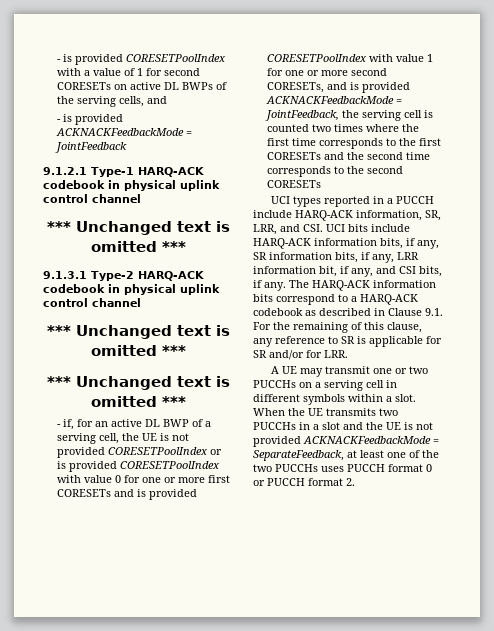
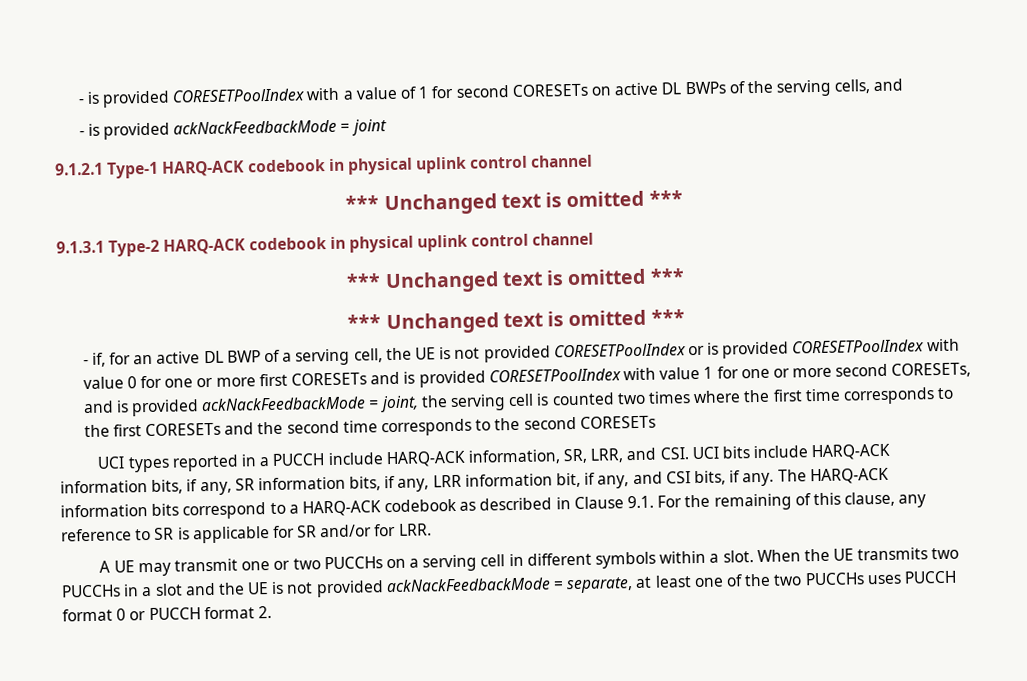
[56,128,193,136] [55,142,128,153] ACKNACKFeedbackMode = JointFeedback -> [173,119,387,136] ackNackFeedbackMode = joint
[266,96,403,104] [265,110,340,121] ACKNACKFeedbackMode = JointFeedback, -> [201,395,419,413] ackNackFeedbackMode = joint,
[303,436,439,444] [253,450,344,461] ACKNACKFeedbackMode = SeparateFeedback, -> [385,577,634,594] ackNackFeedbackMode = separate,

